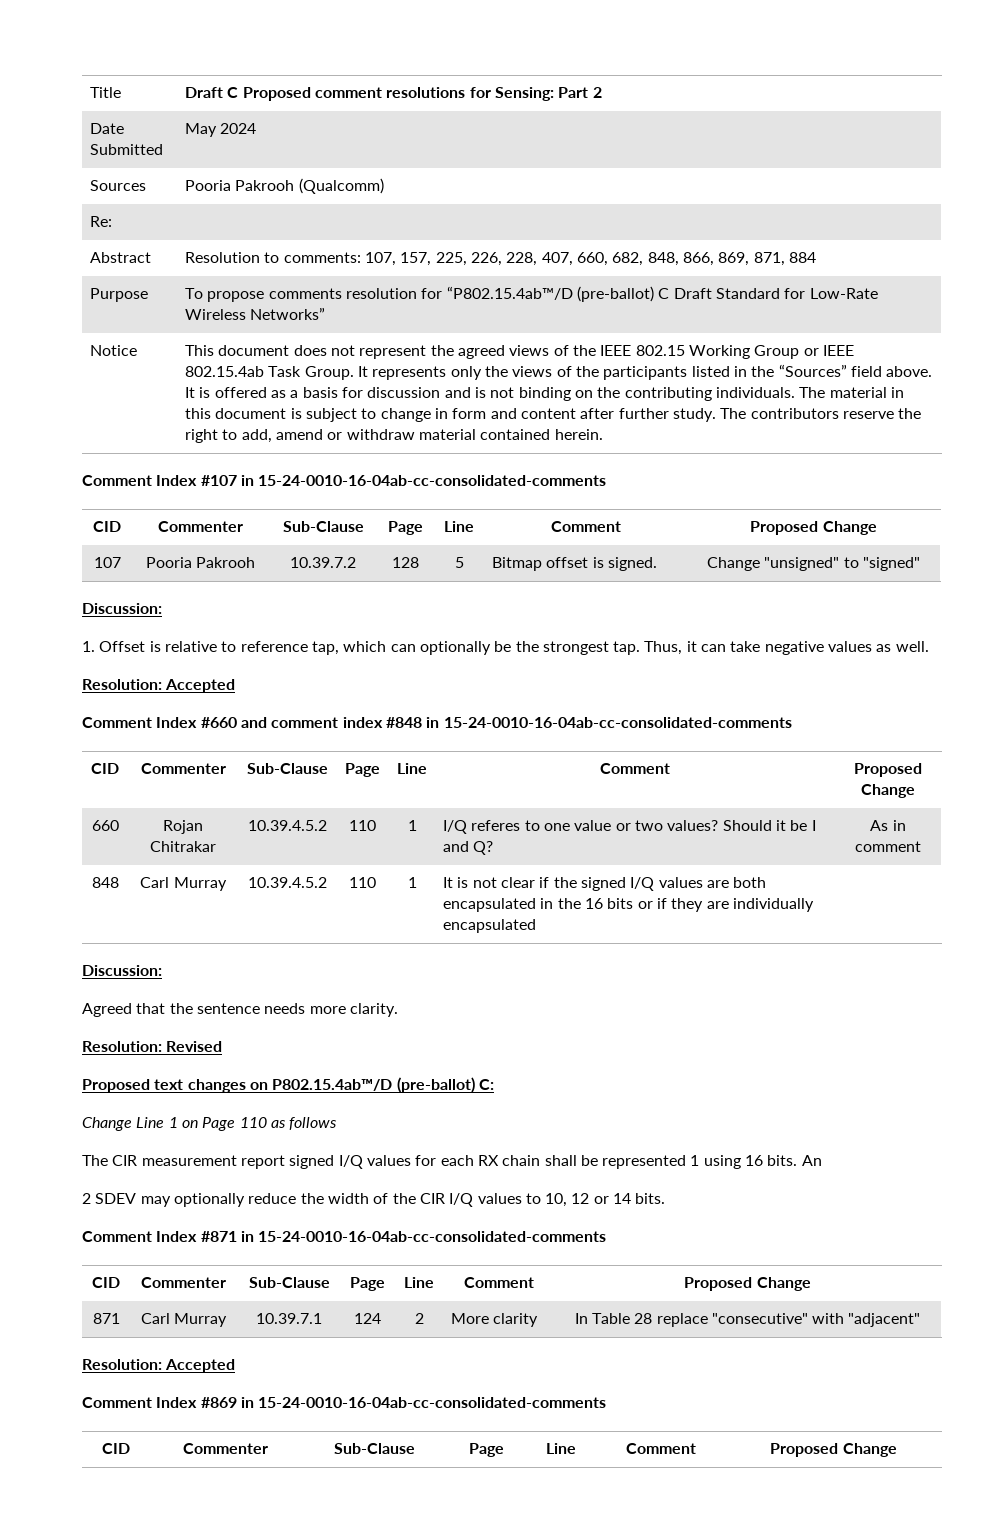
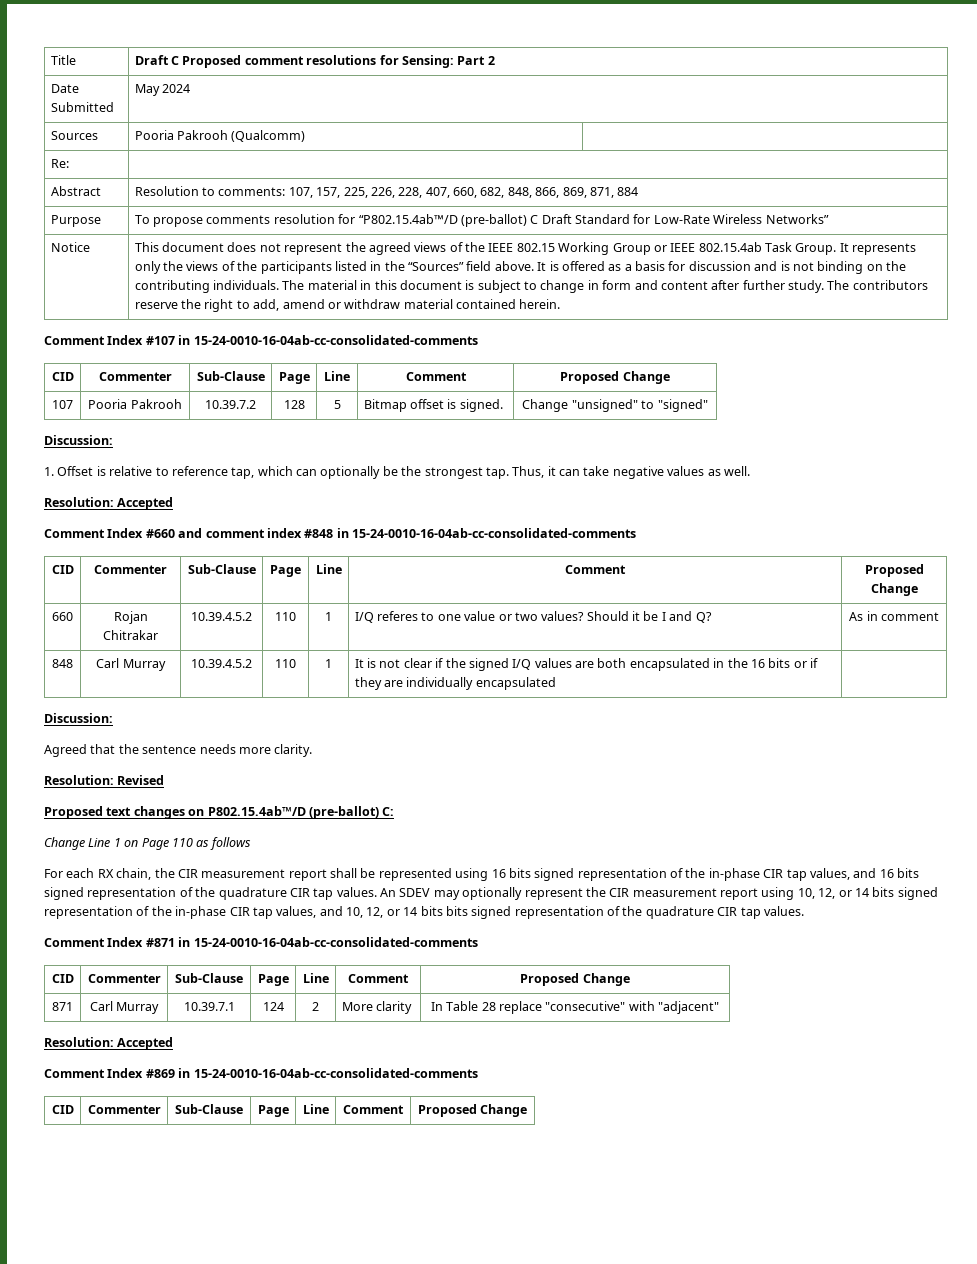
[82,1155,541,1169] The CIR measurement report signed I/Q values for each RX chain -> [44,868,327,881] For each RX chain, the CIR measurement report
[690,1155,700,1166] 1 -> (452, 874) none
[767,1155,798,1166] bits. -> [508,868,919,881] [44,887,377,900] bits signed representation of the in-phase CIR tap values, and 16 bits signed representation of the quadrature CIR tap values.
[82,1193,91,1204] // 2 -> (396, 892) none
[248,1193,666,1207] reduce the width of the CIR I/Q values to 10, 12 or 14 bits. -> [524,887,938,900] [44,906,804,919] represent the CIR measurement report using 10, 12, or 14 bits signed representation of the in-phase CIR tap values, and 10, 12, or 14 bits bits signed representation of the quadrature CIR tap values.

